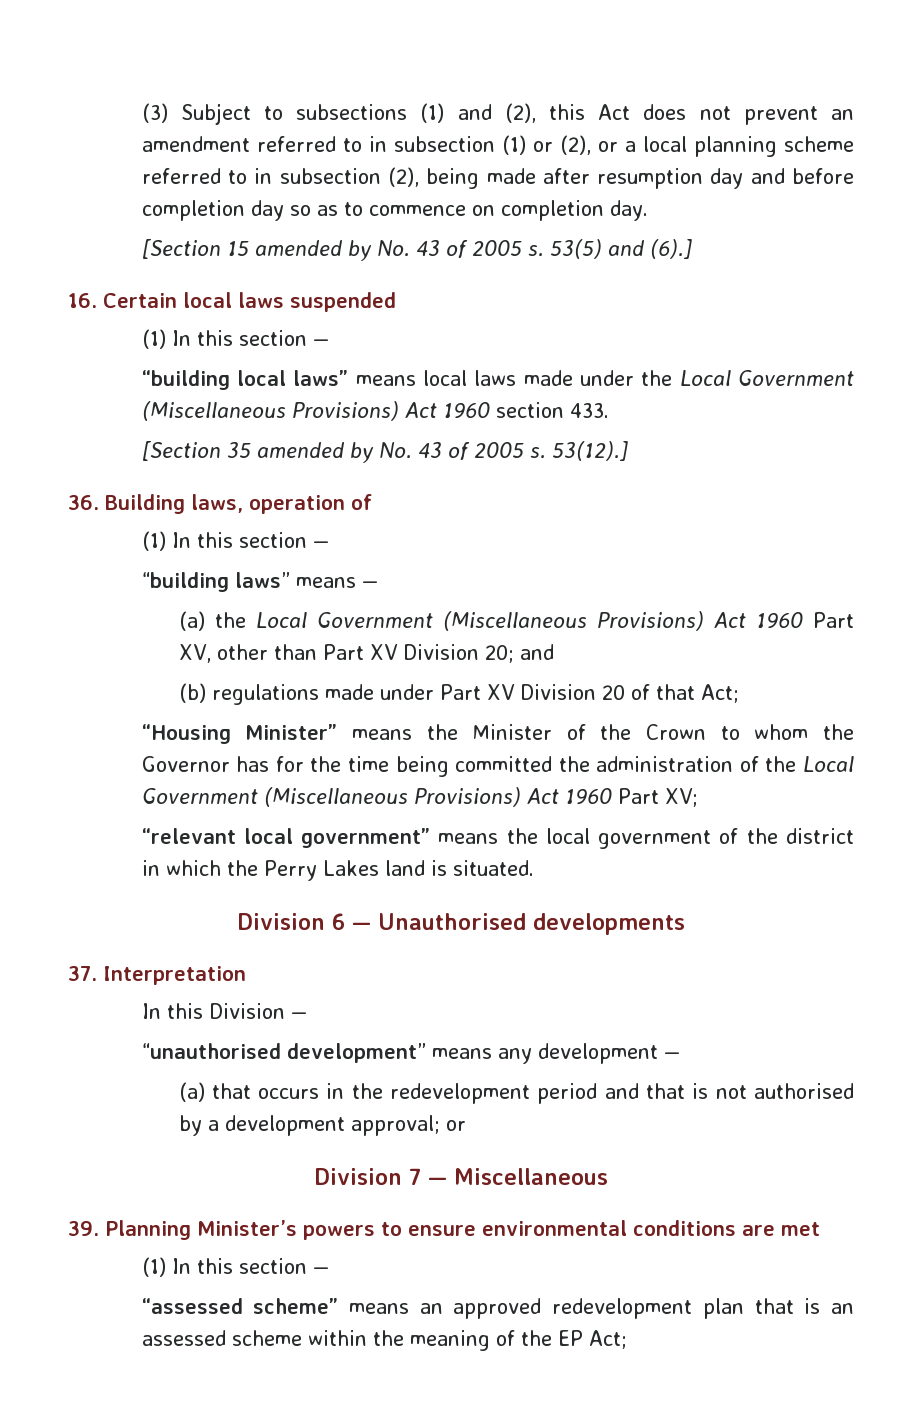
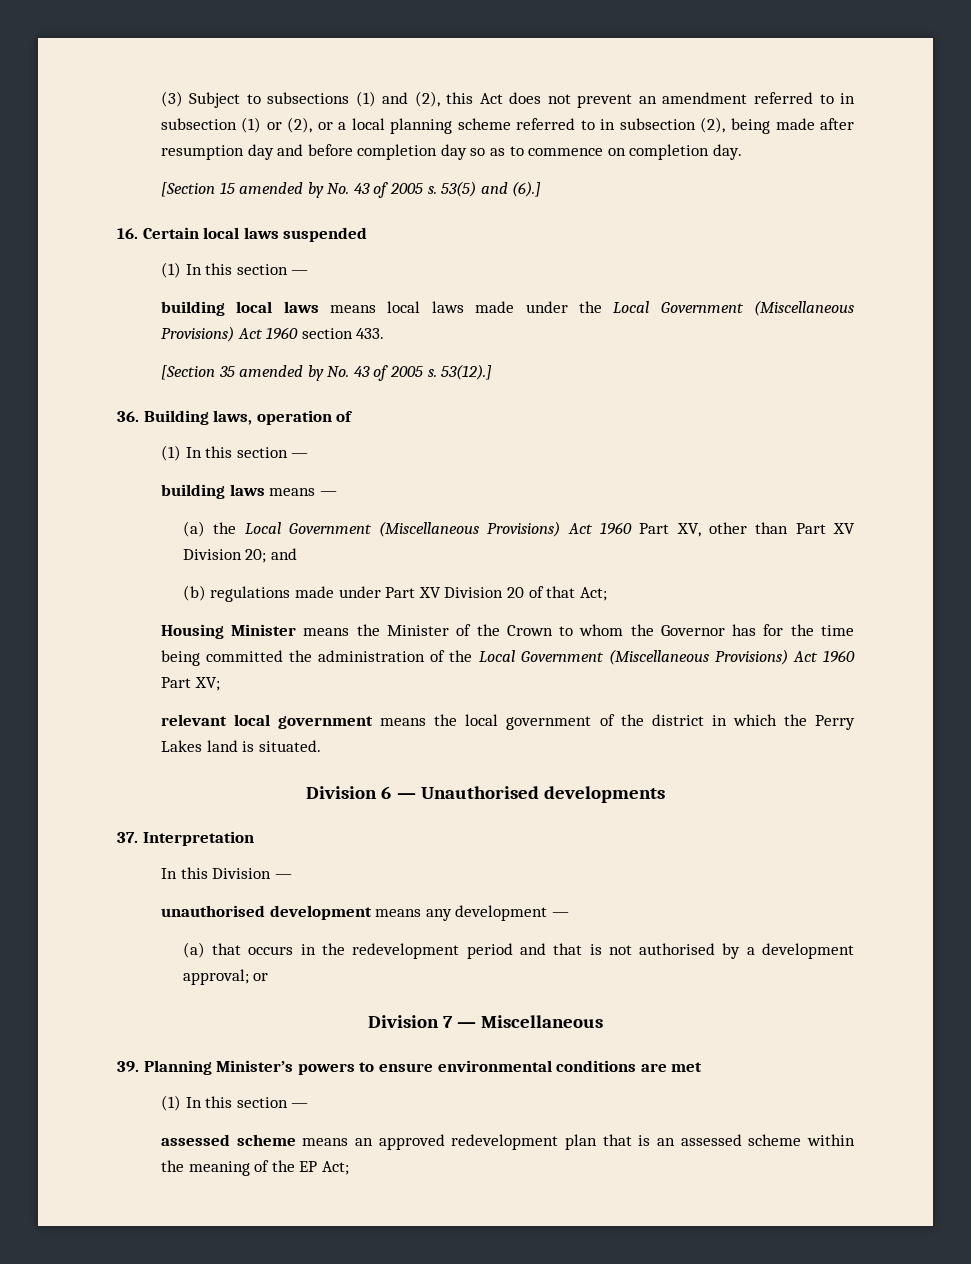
[141,370,349,390] “building local laws” -> [160,301,319,316] building local laws
[141,572,290,592] “building laws” -> [160,484,265,499] building laws
[141,724,338,744] “Housing Minister” -> [160,624,297,639] Housing Minister
[141,828,431,848] “relevant local government” -> [160,714,374,729] relevant local government
[141,1043,426,1063] “unauthorised development” -> [160,905,372,920] unauthorised development
[141,1298,339,1314] “assessed scheme” -> [160,1134,296,1146] assessed scheme

